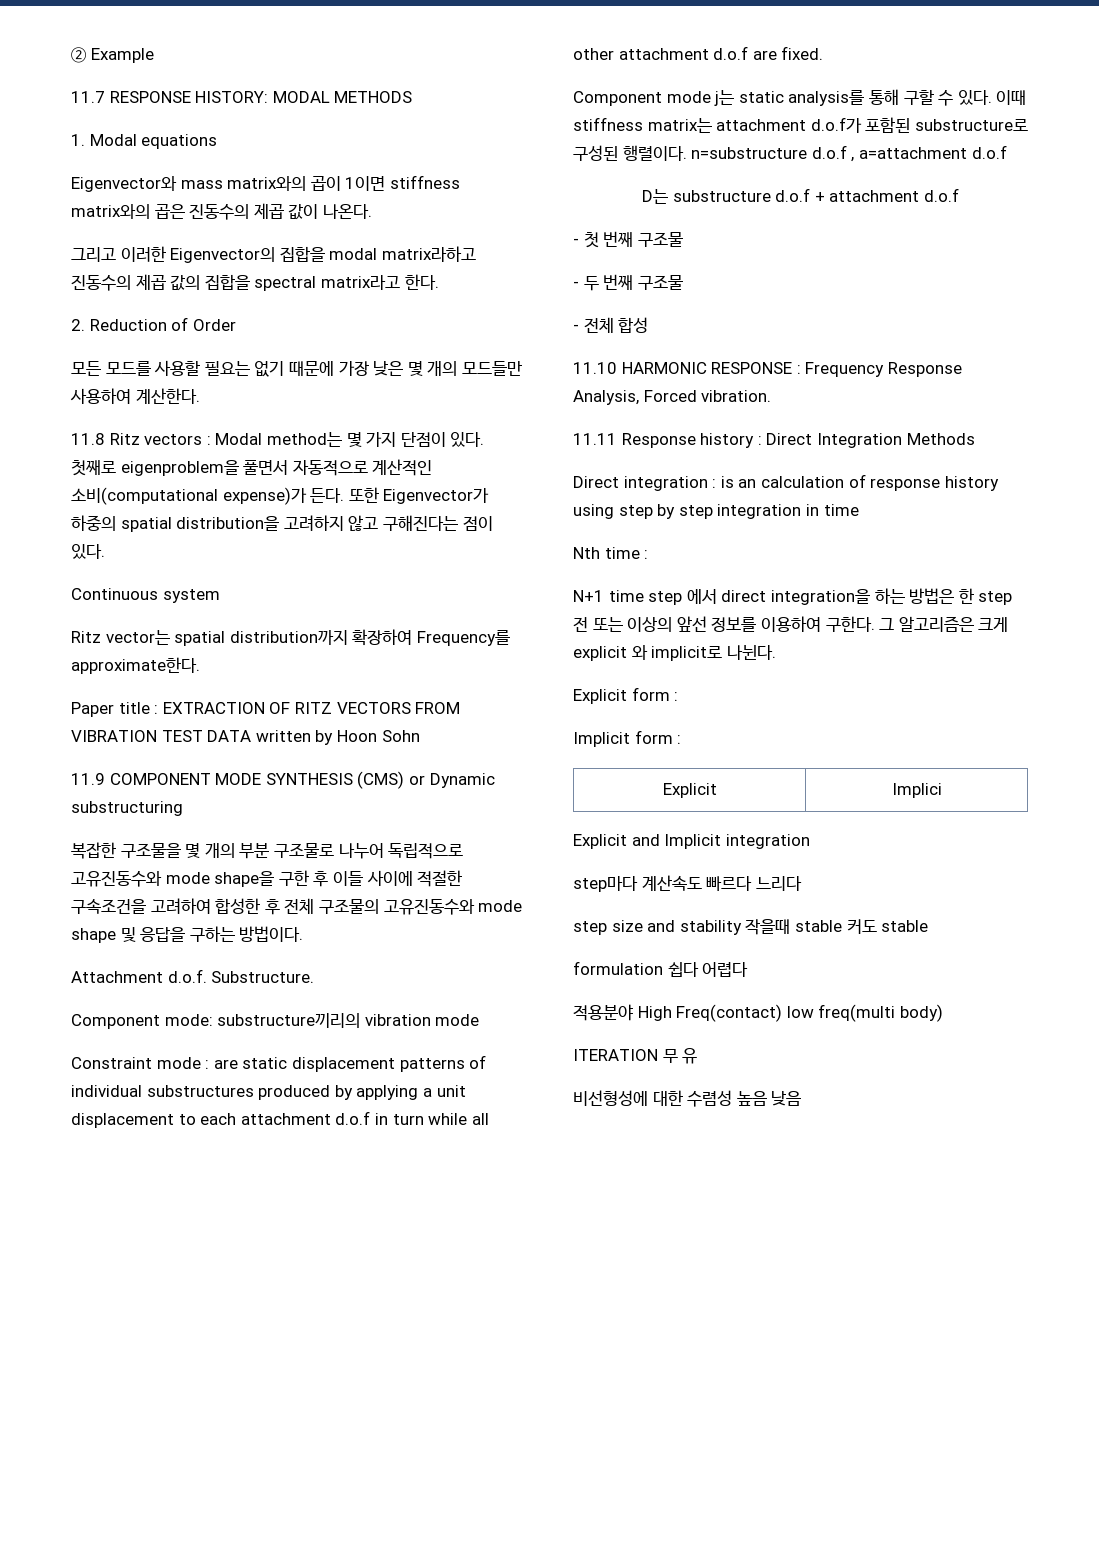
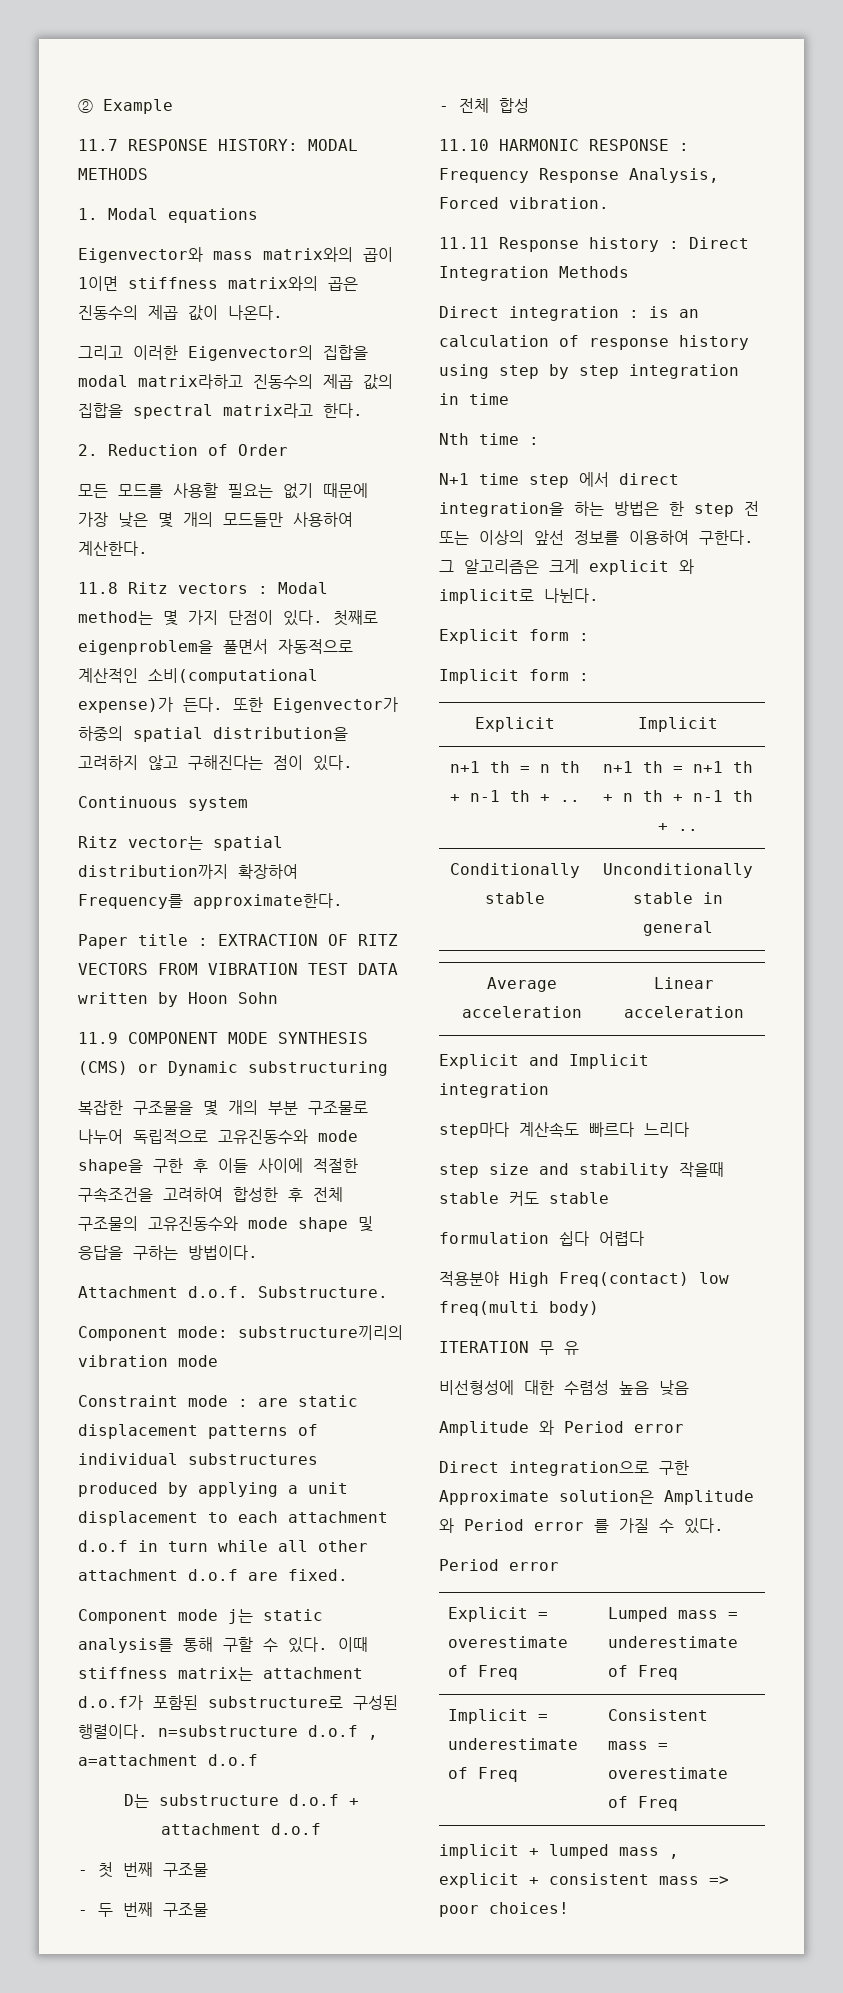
[891,783,942,798] Implici -> [637,717,718,732] [450,761,580,773] [450,790,580,802] [602,761,753,773] [602,790,753,802] [657,823,698,831] [450,863,580,878] [485,892,545,904] [602,863,753,878] [632,892,723,904] [642,921,713,936] [486,977,557,992] [461,1006,582,1018] [654,977,714,989] [624,1006,744,1018] Implicit // n+1 th = n th + n-1 th + .. | n+1 th = n+1 th + n th + n-1 th + .. // Conditionally stable | Unconditionally stable in general // Average acceleration | Linear acceleration
(802, 1098) none -> [439,1420,684,1436] [439,1460,689,1476] [439,1490,754,1505] [439,1518,724,1534] [439,1559,559,1571] [447,1607,548,1622] [447,1636,568,1648] [447,1665,518,1680] [607,1607,738,1622] [607,1636,738,1648] [607,1665,678,1680] [447,1709,548,1724] [447,1738,578,1750] [447,1767,518,1782] [607,1709,708,1721] [607,1741,668,1750] [607,1767,728,1779] [607,1796,678,1811] [439,1844,679,1859] [439,1873,729,1888] [439,1902,569,1917] // Amplitude 와 Period error // Direct integration으로 구한 Approximate solution은 Amplitude 와 Period error 를 가질 수 있다. // Period error // Explicit = overestimate of Freq | Lumped mass = underestimate of Freq // Implicit = underestimate of Freq | Consistent mass = overestimate of Freq // implicit + lumped mass , explicit + consistent mass => poor choices!

